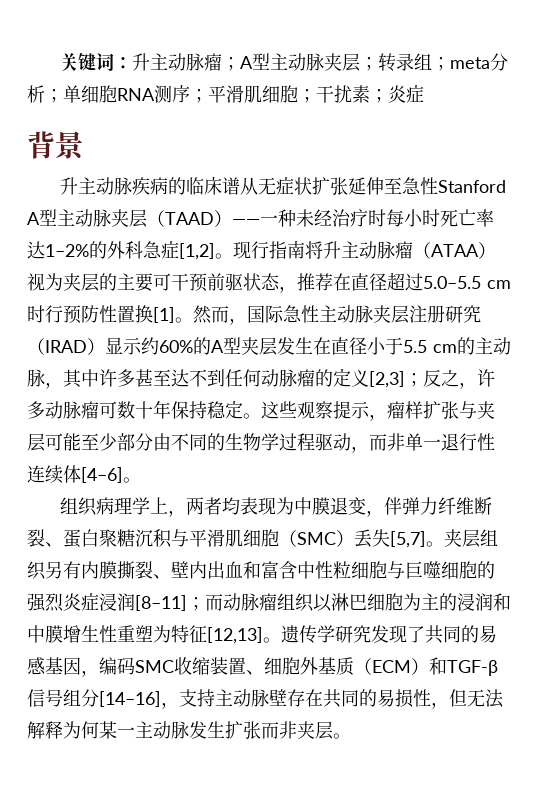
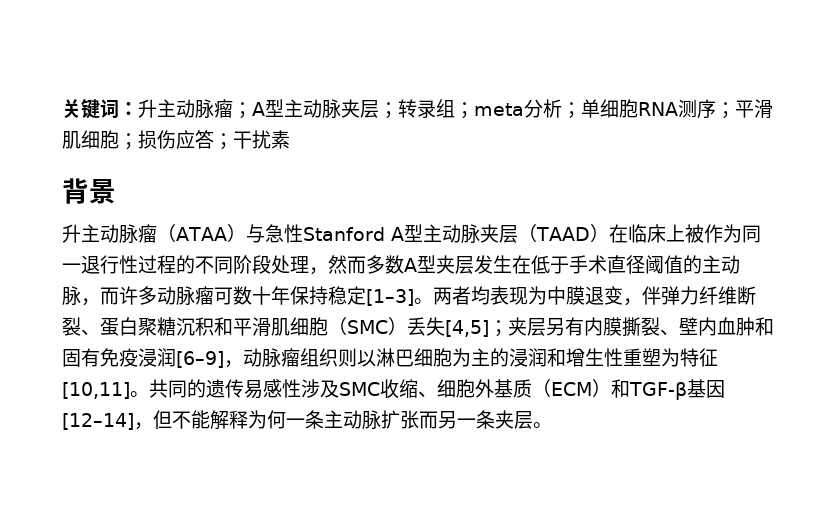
(316, 96) none -> [138,130,233,150] 损伤应答；
[370,85,424,103] ；炎症 -> (290, 139) none
[132,176,403,195] 疾病的临床谱从无症状扩张延伸至 -> [138,224,265,243] 瘤（ATAA）与
[232,209,494,227] [27,240,496,260] [27,272,511,293] [27,305,481,325] [27,337,511,356] [27,368,477,389] ——一种未经治疗时每小时死亡率达1–2%的外科急症[1,2]。现行指南将升主动脉瘤（ATAA）视为夹层的主要可干预前驱状态，推荐在直径超过5.0–5.5 cm时行预防性置换[1]。然而，国际急性主动脉夹层注册研究（IRAD）显示约60%的A型夹层发生在直径小于5.5 cm的主动脉，其中许多甚至达不到任何动脉瘤的定义[2,3]；反之， -> [608,224,761,243] [62,255,740,275] [62,286,119,306] 在临床上被作为同一退行性过程的不同阶段处理，然而多数A型夹层发生在低于手术直径阈值的主动脉，而
[243,401,495,421] [27,433,495,453] [27,465,141,484] [60,497,187,517] 。这些观察提示，瘤样扩张与夹层可能至少部分由不同的生物学过程驱动，而非单一退行性连续体[4–6]。 // 组织病理学上， -> [366,289,433,306] [1–3]。
[171,529,189,547] 与 -> [214,317,233,336] 和
[390,529,498,548] [27,561,46,580] [5,7]。夹层组织 -> [445,317,546,337] [4,5]；夹层
[207,561,495,579] [27,593,223,612] 出血和富含中性粒细胞与巨噬细胞的强烈炎症浸润[8–11]；而 -> [717,317,774,336] [62,348,243,368] 血肿和固有免疫浸润[6–9]，
(314, 602) none -> [338,348,357,367] 则
[27,625,63,643] 中膜 -> (566, 357) none
[207,625,497,644] [27,657,135,677] [12,13]。遗传学研究发现了共同的易感基因，编码 -> [62,379,339,399] [10,11]。共同的遗传易感性涉及
[210,657,246,675] 装置 -> (418, 388) none
[27,689,504,709] [27,721,297,739] 信号组分[14–16]，支持主动脉壁存在共同的易损性，但无法解释为何某一主动脉发生扩张而非 -> [687,379,725,398] [62,410,495,430] 基因[12–14]，但不能解释为何一条主动脉扩张而另一条

